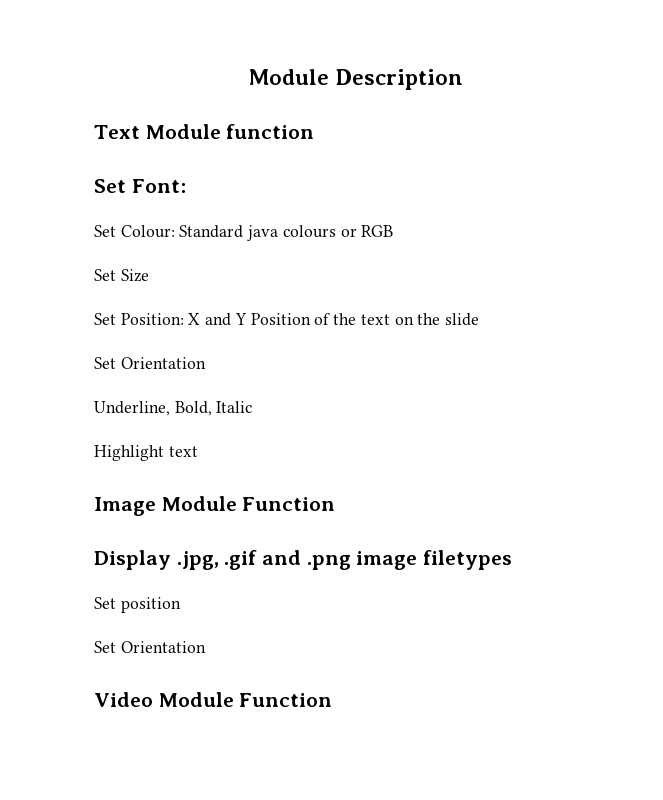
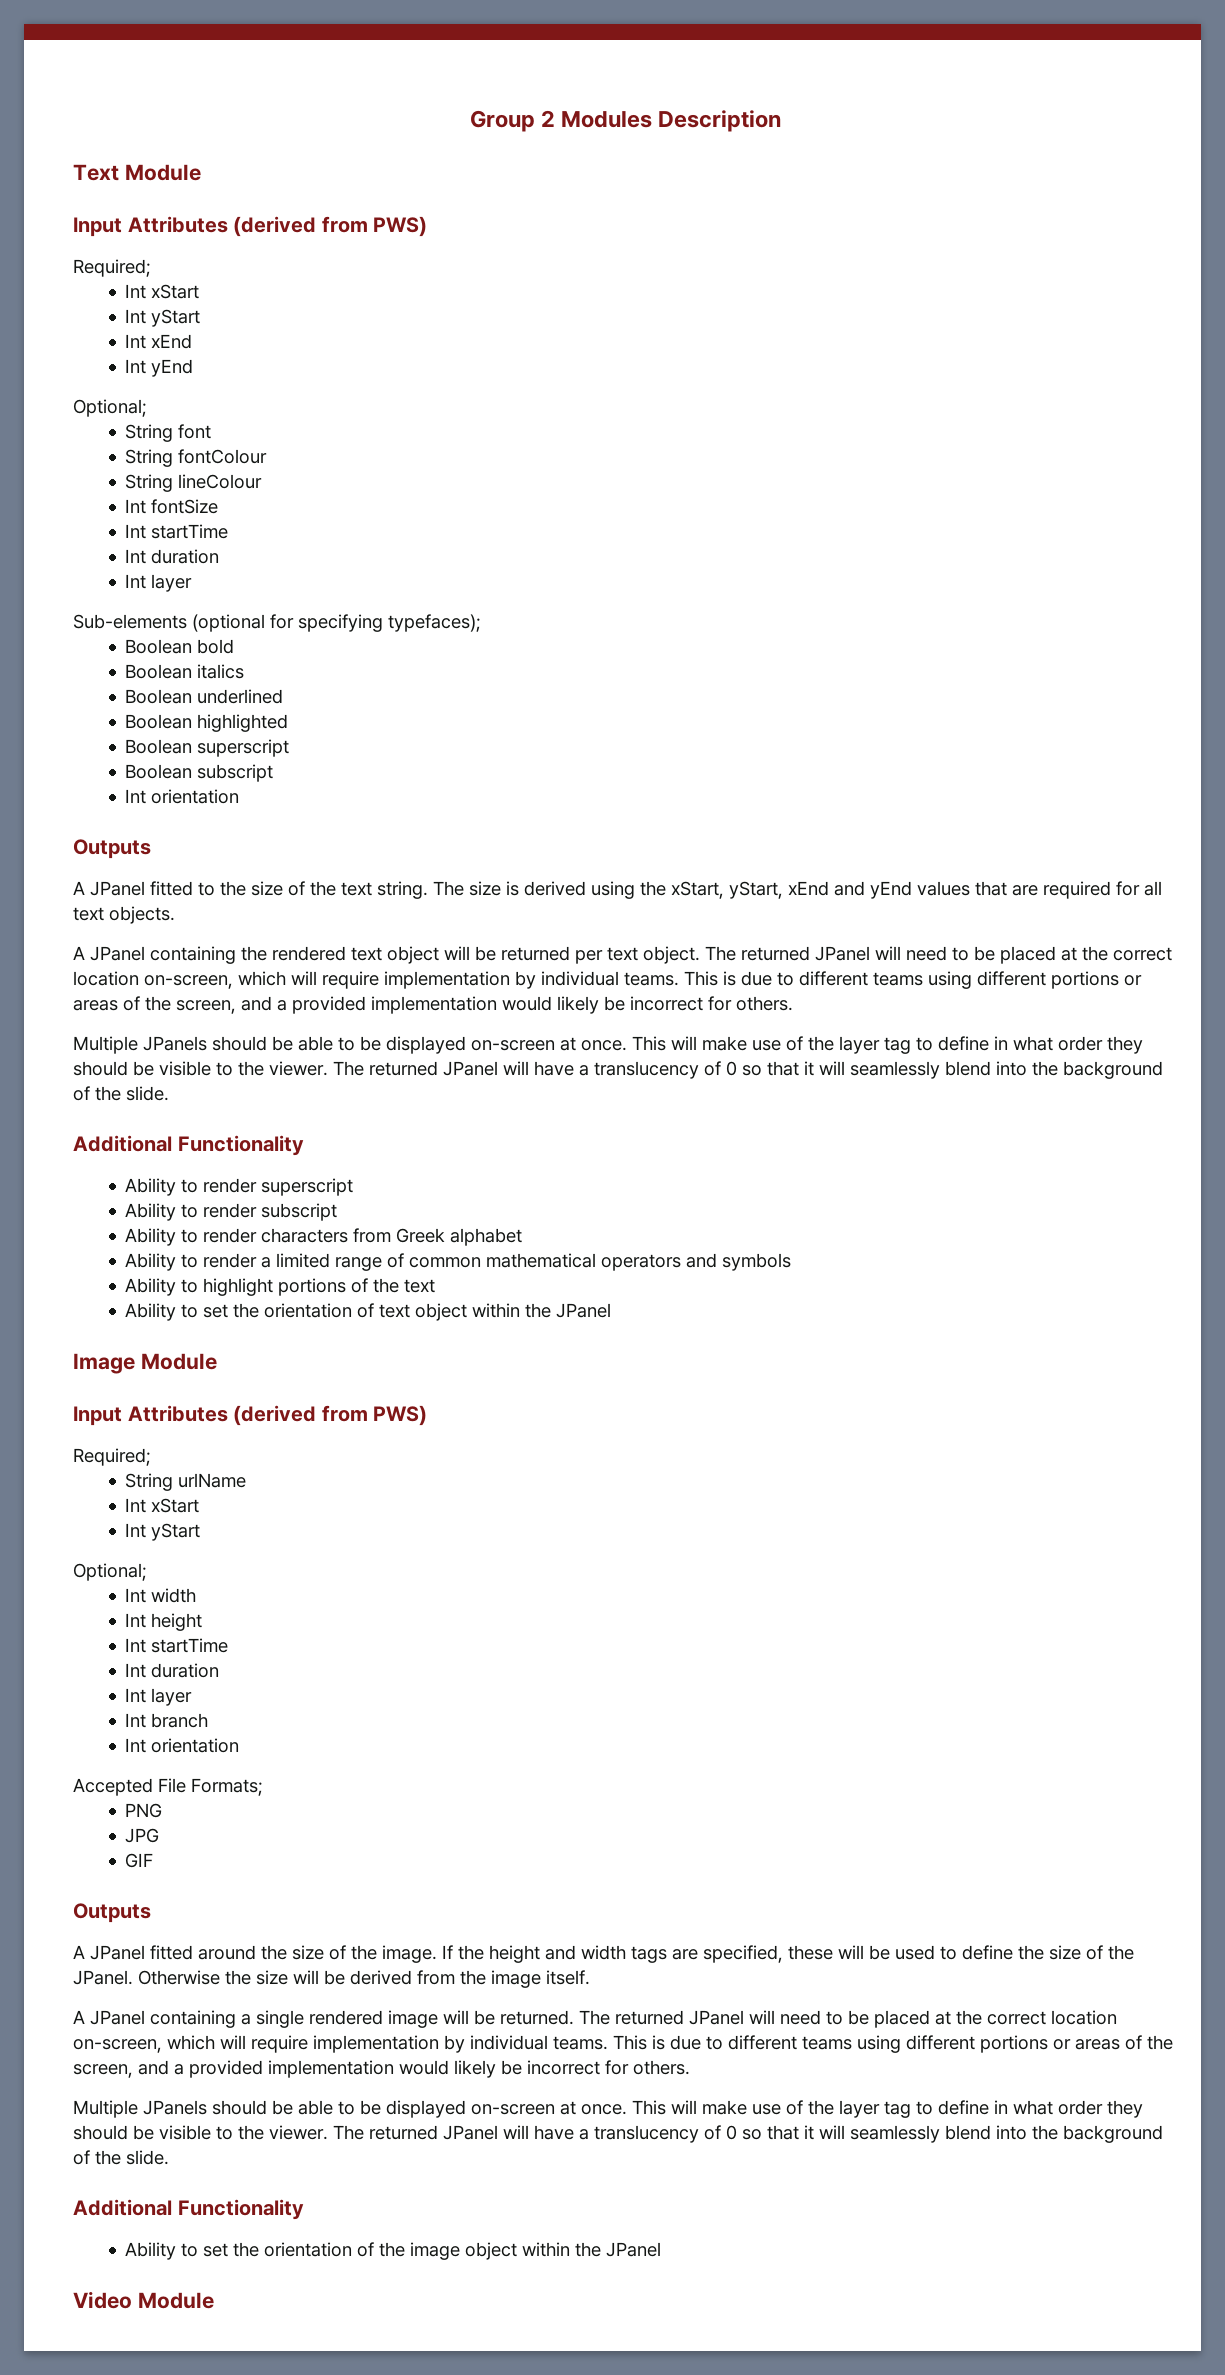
[248,69,329,85] Module -> [469,110,653,132] Group 2 Modules
[226,124,315,139] [94,179,186,193] [94,225,394,241] [94,269,149,282] [94,313,479,326] [94,357,206,369] [94,401,253,416] [94,445,198,461] [94,496,336,516] [94,550,513,570] [94,597,181,613] [94,641,206,653] function // Set Font: // Set Colour: Standard java colours or RGB // Set Size // Set Position: X and Y Position of the text on the slide // Set Orientation // Underline, Bold, Italic // Highlight text // Image Module Function // Display .jpg, .gif and .png image filetypes // Set position // Set Orientation -> [73,216,428,237] [73,259,151,277] [125,284,200,299] [125,309,201,327] [125,334,193,349] [125,359,194,377] [73,399,147,417] [125,424,212,442] [125,449,268,467] [125,474,263,492] [125,499,219,514] [125,524,229,539] [125,549,220,564] [125,574,193,592] [73,614,481,632] [125,639,235,654] [125,664,245,679] [125,689,284,704] [125,714,289,732] [125,739,290,757] [125,764,274,782] [125,789,240,804] [73,839,151,859] [73,881,1162,899] [73,906,175,924] [73,946,1172,964] [73,971,1142,989] [73,996,793,1014] [73,1036,1143,1054] [73,1061,1163,1079] [73,1086,169,1101] [73,1135,304,1156] [125,1178,354,1196] [125,1203,338,1221] [125,1228,523,1246] [125,1253,792,1271] [125,1278,436,1296] [125,1303,612,1321] [73,1353,217,1374] [73,1405,428,1426] [73,1448,151,1466] [125,1473,247,1491] [125,1498,200,1513] [125,1523,201,1541] [73,1563,147,1581] [125,1588,197,1603] [125,1613,203,1631] [125,1638,229,1653] [125,1663,220,1678] [125,1688,193,1706] [125,1713,209,1728] [125,1738,240,1753] [73,1778,263,1796] [125,1803,163,1818] [125,1828,160,1843] [125,1853,154,1868] [73,1903,151,1923] [73,1945,1134,1963] [73,1970,590,1988] [73,2010,1117,2028] [73,2035,1173,2053] [73,2060,690,2078] [73,2100,1143,2118] [73,2125,1163,2143] [73,2150,169,2165] [73,2199,304,2220] [125,2242,662,2260] // Input Attributes (derived from PWS) // Required; // Int xStart // Int yStart // Int xEnd // Int yEnd // Optional; // String font // String fontColour // String lineColour // Int fontSize // Int startTime // Int duration // Int layer // Sub-elements (optional for specifying typefaces); // Boolean bold // Boolean italics // Boolean underlined // Boolean highlighted // Boolean superscript // Boolean subscript // Int orientation // Outputs // A JPanel fitted to the size of the text string. The size is derived using the xStart, yStart, xEnd and yEnd values that are required for all text objects. // A JPanel containing the rendered text object will be returned per text object. The returned JPanel will need to be placed at the correct location on-screen, which will require implementation by individual teams. This is due to different teams using different portions or areas of the screen, and a provided implementation would likely be incorrect for others. // Multiple JPanels should be able to be displayed on-screen at once. This will make use of the layer tag to define in what order they should be visible to the viewer. The returned JPanel will have a translucency of 0 so that it will seamlessly blend into the background of the slide. // Additional Functionality // Ability to render superscript // Ability to render subscript // Ability to render characters from Greek alphabet // Ability to render a limited range of common mathematical operators and symbols // Ability to highlight portions of the text // Ability to set the orientation of text object within the JPanel // Image Module // Input Attributes (derived from PWS) // Required; // String urlName // Int xStart // Int yStart // Optional; // Int width // Int height // Int startTime // Int duration // Int layer // Int branch // Int orientation // Accepted File Formats; // PNG // JPG // GIF // Outputs // A JPanel fitted around the size of the image. If the height and width tags are specified, these will be used to define the size of the JPanel. Otherwise the size will be derived from the image itself. // A JPanel containing a single rendered image will be returned. The returned JPanel will need to be placed at the correct location on-screen, which will require implementation by individual teams. This is due to different teams using different portions or areas of the screen, and a provided implementation would likely be incorrect for others. // Multiple JPanels should be able to be displayed on-screen at once. This will make use of the layer tag to define in what order they should be visible to the viewer. The returned JPanel will have a translucency of 0 so that it will seamlessly blend into the background of the slide. // Additional Functionality // Ability to set the orientation of the image object within the JPanel
[239,693,333,707] Function -> (214, 2300) none

